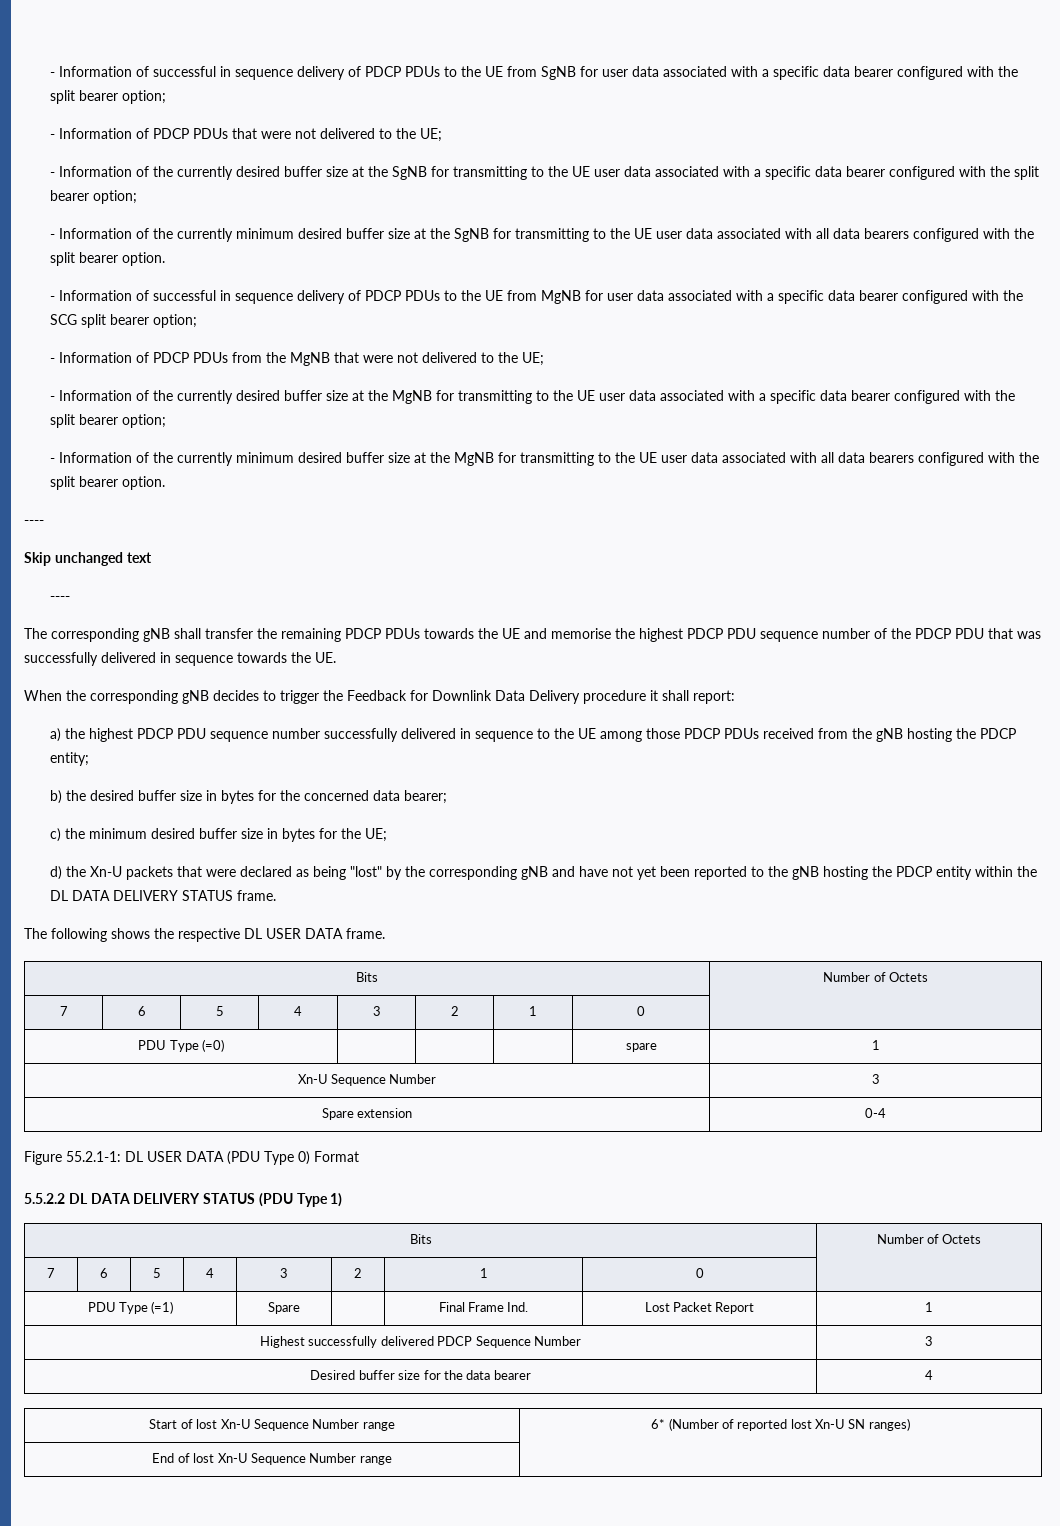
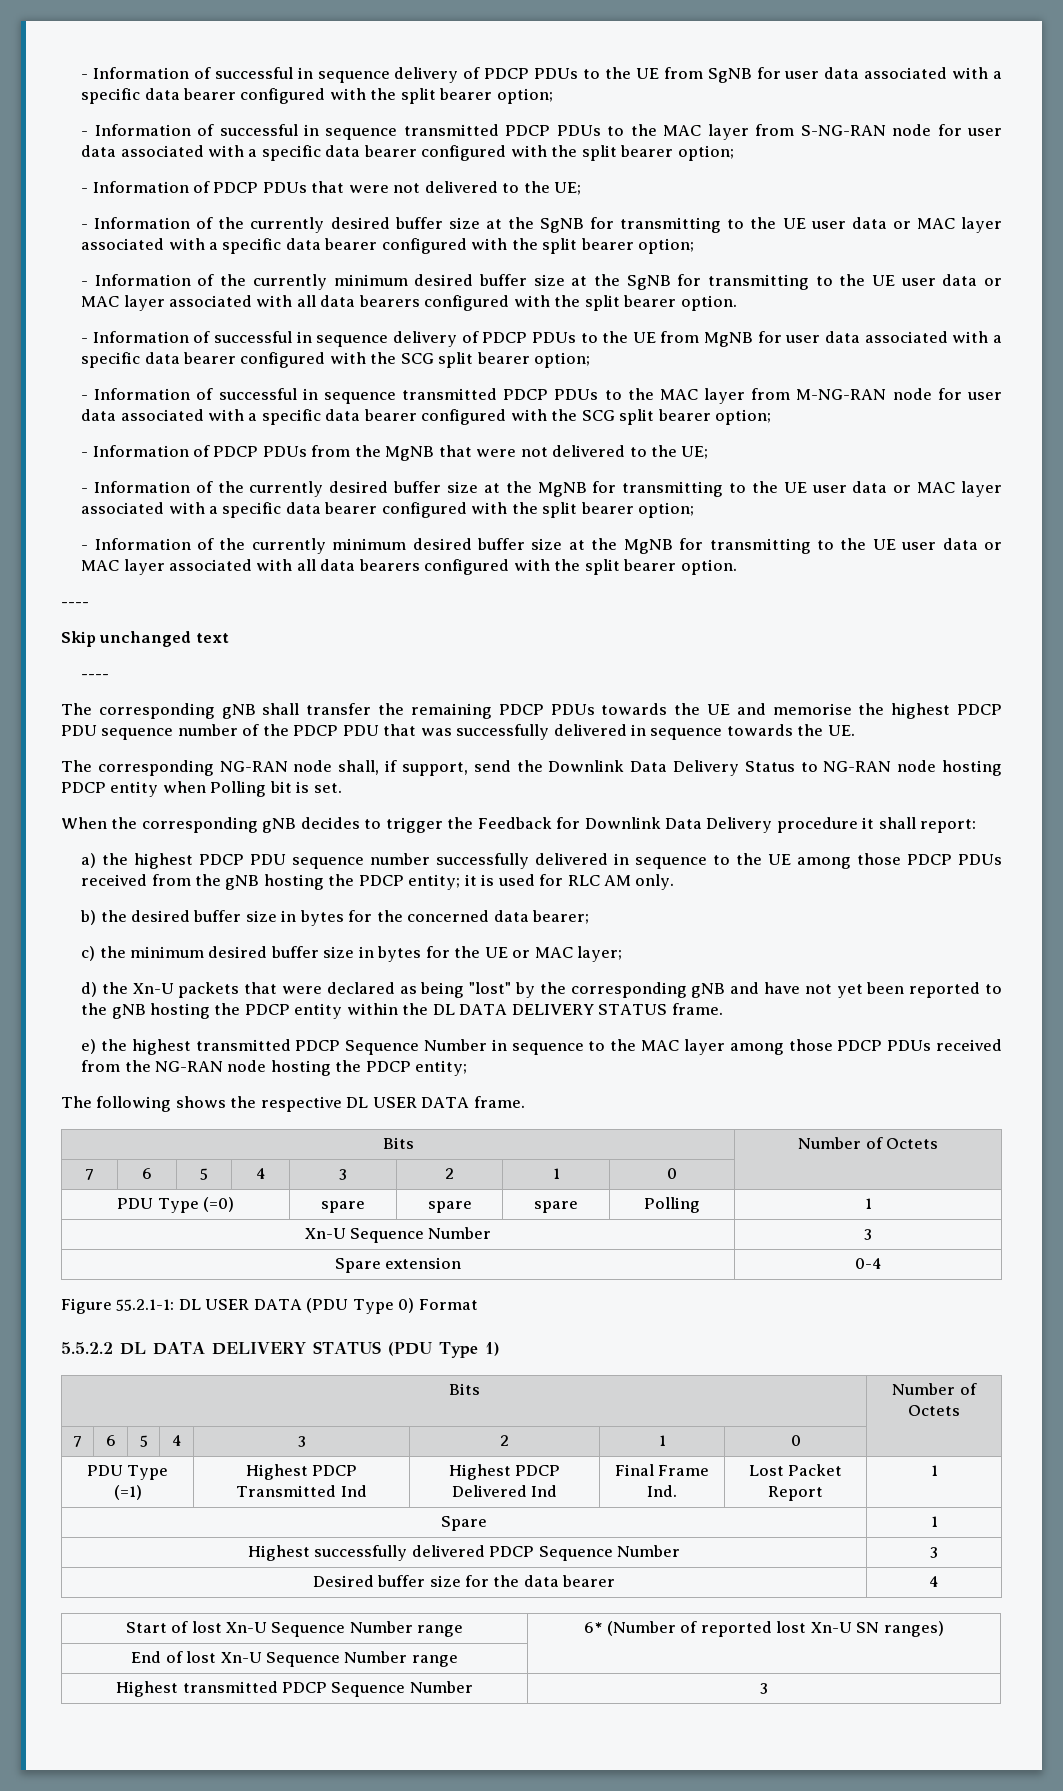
(167, 97) none -> [81,124,1003,140] [81,145,734,161] // - Information of successful in sequence transmitted PDCP PDUs to the MAC layer from S-NG-RAN node for user data associated with a specific data bearer configured with the split bearer option;
(652, 171) none -> [892,217,1002,233] or MAC layer
(714, 233) none -> [984,278,1003,286] [81,295,165,311] or MAC layer
(198, 321) none -> [81,388,1002,404] [81,409,772,425] // - Information of successful in sequence transmitted PDCP PDUs to the MAC layer from M-NG-RAN node for user data associated with a specific data bearer configured with the SCG split bearer option;
(657, 395) none -> [893,481,1002,497] or MAC layer
(719, 457) none -> [984,542,1003,550] [81,559,165,575] or MAC layer
(336, 657) none -> [61,760,1002,776] [61,781,342,797] // The corresponding NG-RAN node shall, if support, send the Downlink Data Delivery Status to NG-RAN node hosting PDCP entity when Polling bit is set.
(90, 759) none -> [464,874,675,890] it is used for RLC AM only.
[365,828,388,842] UE; -> [484,946,623,962] UE or MAC layer;
(277, 895) none -> [81,1039,1003,1055] [81,1060,468,1076] // e) the highest transmitted PDCP Sequence Number in sequence to the MAC layer among those PDCP PDUs received from the NG-RAN node hosting the PDCP entity;
[625,1043,657,1052] | | | spare -> [321,1201,365,1213] [427,1201,472,1213] [534,1201,578,1213] [644,1197,700,1213] spare | spare | spare | Polling
[268,1302,300,1314] Spare | -> [245,1464,358,1480] [236,1485,367,1497] [448,1464,561,1480] [451,1485,558,1497] Highest PDCP Transmitted Ind | Highest PDCP Delivered Ind
(933, 1307) none -> [441,1516,487,1531] [930,1516,938,1527] // Spare | 1
(392, 1460) none -> [116,1681,473,1697] [760,1683,768,1694] // Highest transmitted PDCP Sequence Number | 3

